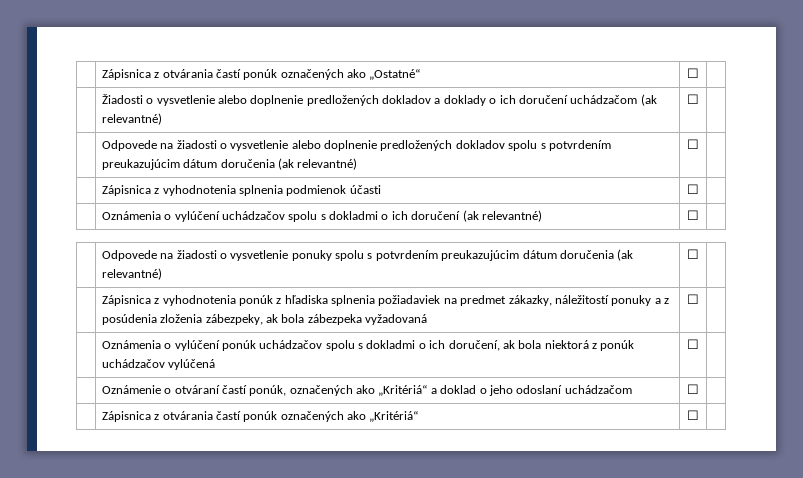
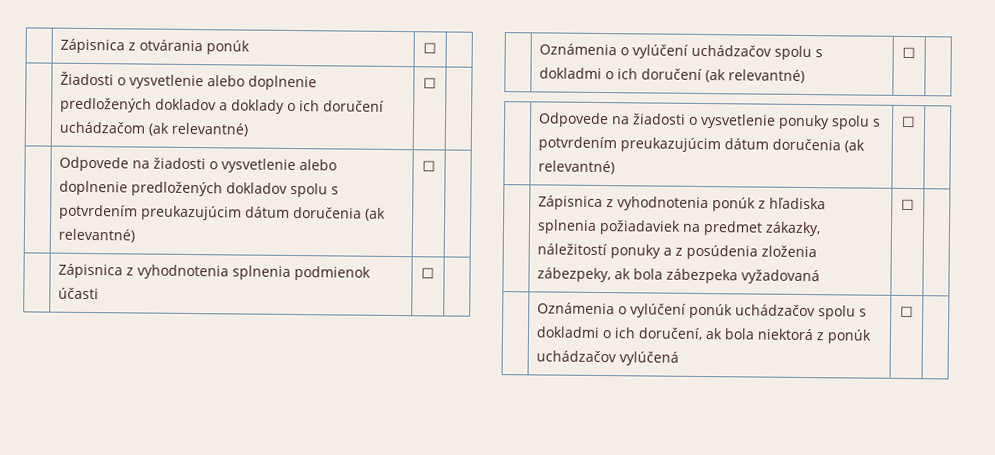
[101,69,421,80] | Zápisnica z otvárania častí ponúk označených ako „Ostatné“ -> [60,38,251,55] | Zápisnica z otvárania ponúk
[101,385,632,396] [687,384,699,394] [101,411,419,422] [687,410,699,420] // | Oznámenie o otváraní častí ponúk, označených ako „Kritériá“ a doklad o jeho odoslaní uchádzačom | ☐ | // | Zápisnica z otvárania častí ponúk označených ako „Kritériá“ | ☐ | -> (914, 311) none

